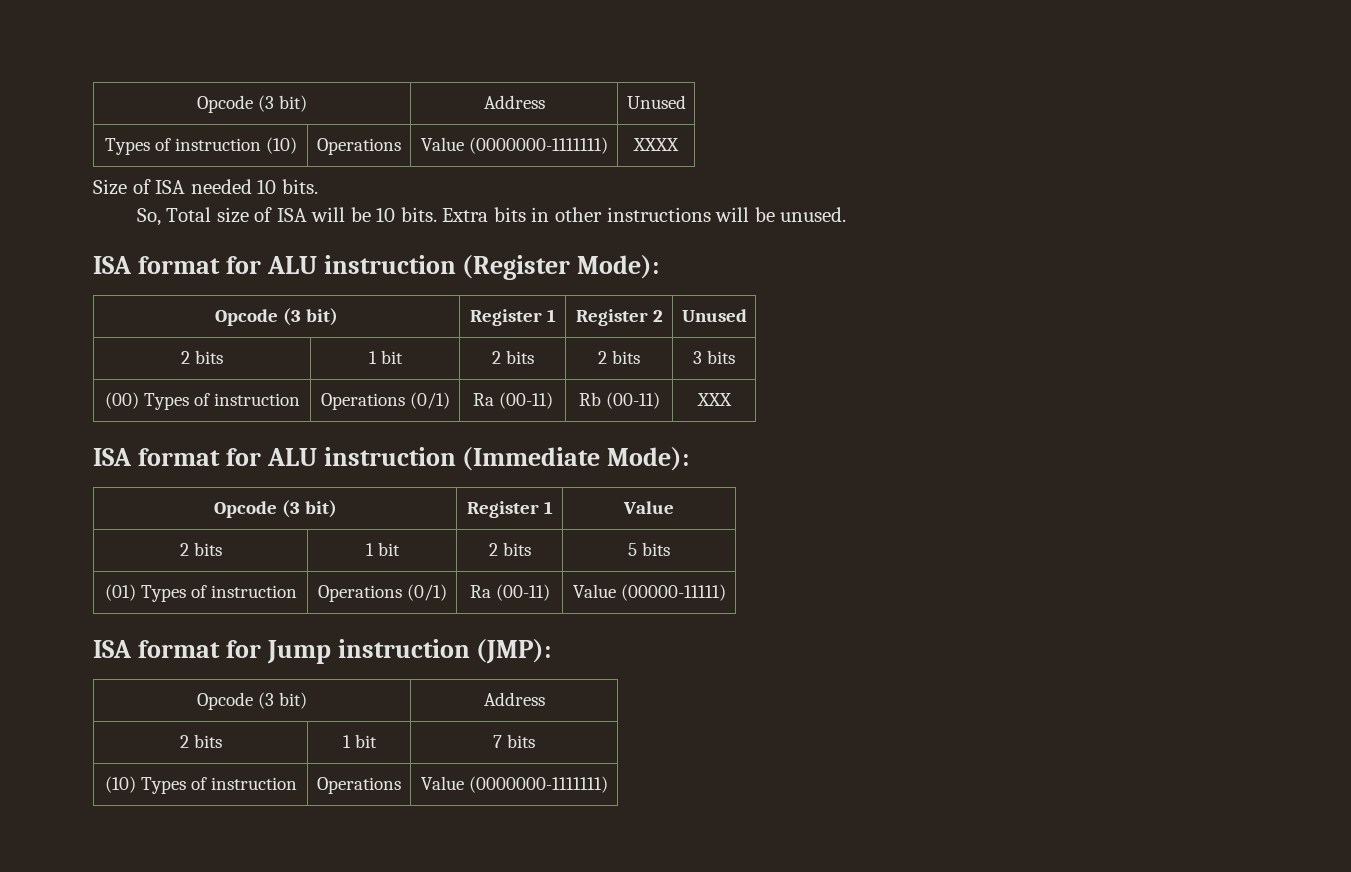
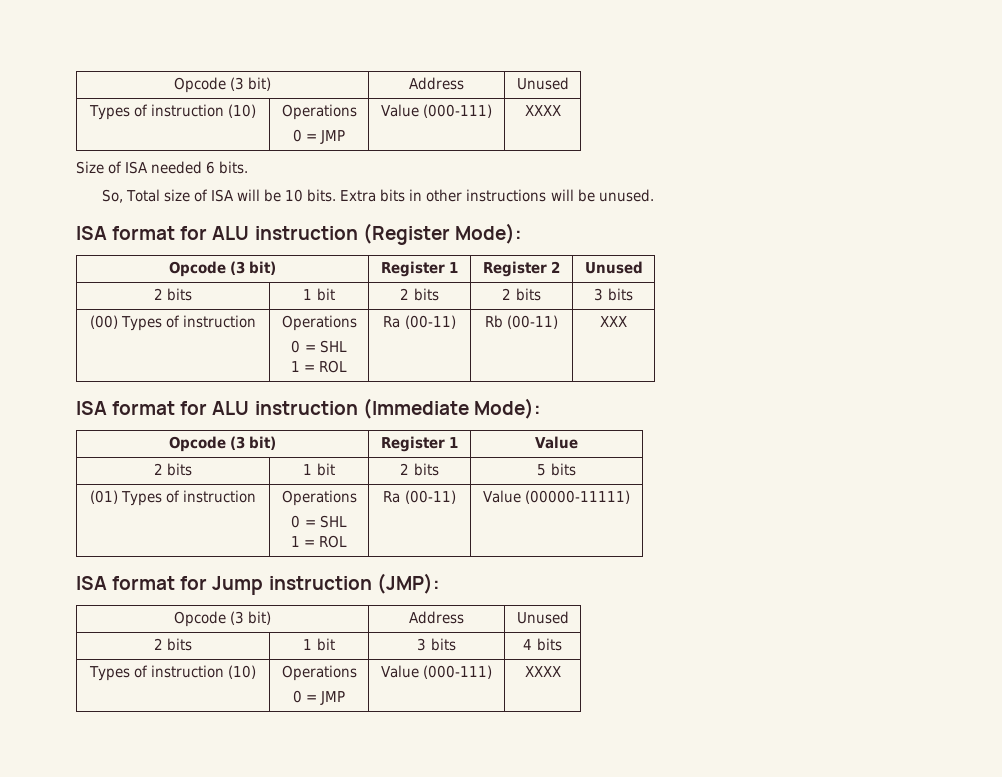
[420,137,608,154] | Value (0000000-1111111) -> [292,129,346,144] [380,104,493,118] // 0 = JMP | Value (000-111)
[257,179,277,194] 10 -> [206,161,216,174] 6
[409,392,450,409] (0/1) -> [291,340,347,353] [290,360,348,373] // 0 = SHL // 1 = ROL
[406,584,447,601] (0/1) -> [291,515,347,528] [290,535,348,548] // 0 = SHL // 1 = ROL
[179,734,222,748] [342,734,377,748] [493,734,535,748] [104,776,297,794] [317,777,401,794] [420,776,608,793] // 2 bits | 1 bit | 7 bits // (10) Types of instruction | Operations | Value (0000000-1111111) -> [516,611,569,624] [153,638,193,651] [303,638,335,651] [417,638,456,651] [523,638,562,651] [88,665,257,681] [281,665,357,681] [292,690,346,705] [380,665,493,679] [524,666,561,677] | Unused // 2 bits | 1 bit | 3 bits | 4 bits // Types of instruction (10) | Operations // 0 = JMP | Value (000-111) | XXXX

